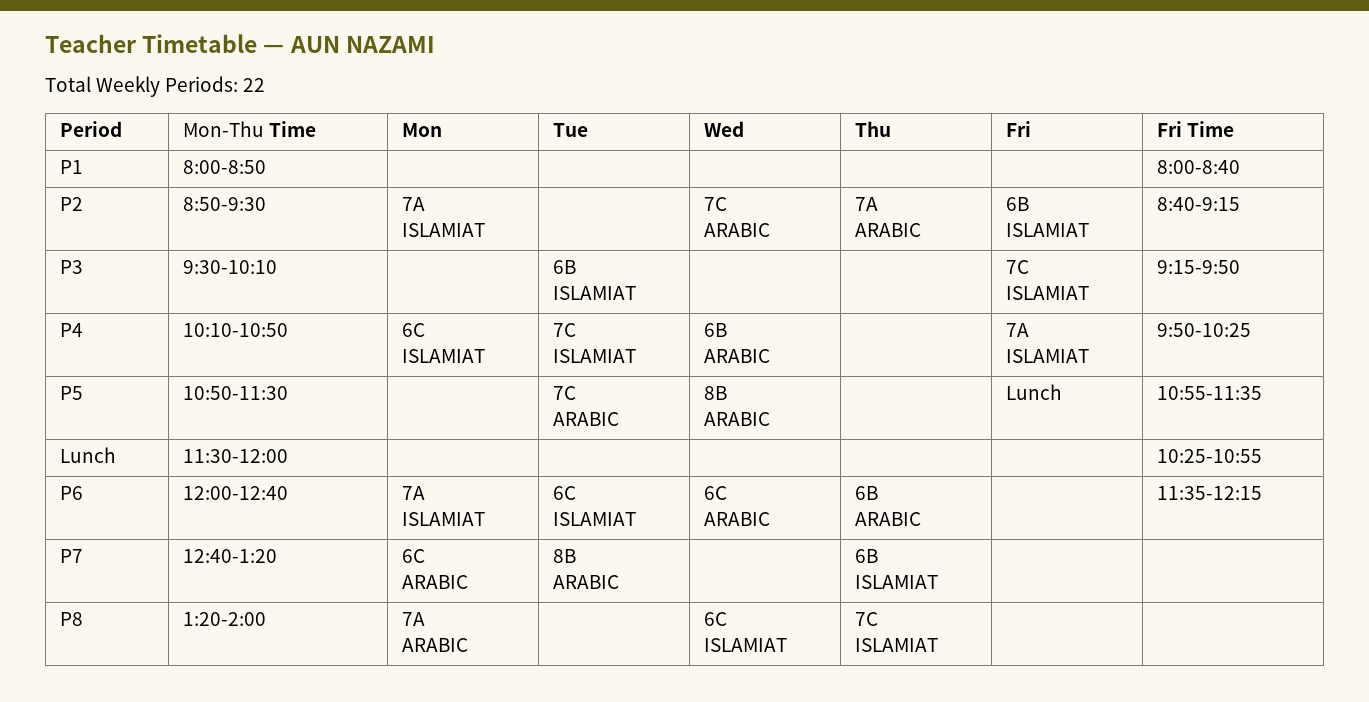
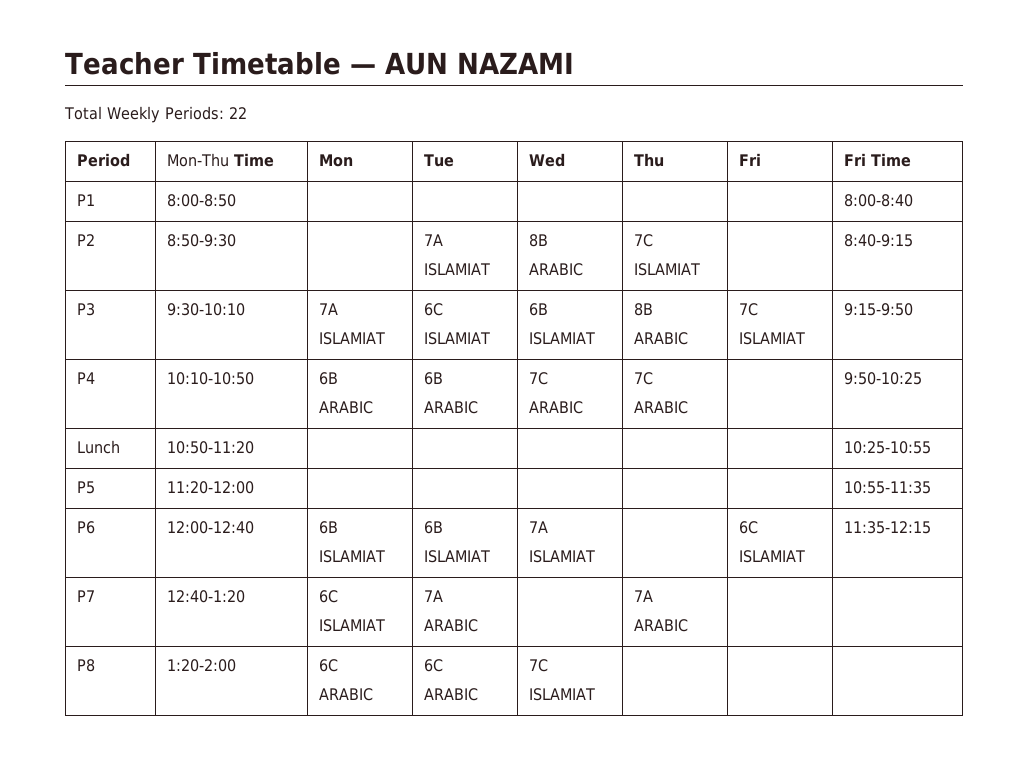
[402,197,426,211] [402,223,486,237] [704,197,728,211] [704,223,771,237] [855,197,879,211] [855,223,922,237] [1006,197,1030,211] [1006,223,1090,237] 7A // ISLAMIAT | | 7C // ARABIC | 7A // ARABIC | 6B // ISLAMIAT -> [424,234,444,246] [424,263,491,276] [529,234,549,247] [529,263,584,276] [634,234,654,247] [634,263,701,276] | 7A // ISLAMIAT | 8B // ARABIC | 7C // ISLAMIAT |
[553,260,577,274] [553,286,637,300] | 6B // ISLAMIAT | | -> [319,303,339,315] [319,332,386,345] [424,303,444,316] [424,332,491,345] [529,303,549,316] [529,332,596,345] [634,303,654,316] [634,332,689,345] 7A // ISLAMIAT | 6C // ISLAMIAT | 6B // ISLAMIAT | 8B // ARABIC
[402,323,426,337] [402,349,486,363] [553,323,577,337] [553,349,637,363] [704,323,728,337] [704,349,771,363] [1006,323,1030,337] [1006,349,1090,363] [1157,323,1252,337] [60,386,84,400] [183,386,289,400] [553,386,577,400] [553,412,620,426] [704,386,728,400] [704,412,771,426] [1006,384,1063,400] [1157,386,1263,400] [60,447,117,463] [183,449,289,463] 6C // ISLAMIAT | 7C // ISLAMIAT | 6B // ARABIC | | 7A // ISLAMIAT | 9:50-10:25 // P5 | 10:50-11:30 | | 7C // ARABIC | 8B // ARABIC | | Lunch | 10:55-11:35 // Lunch | 11:30-12:00 -> [319,372,339,385] [319,401,374,414] [424,372,444,385] [424,401,479,414] [529,372,549,385] [529,401,584,414] [634,372,654,385] [634,401,689,414] [844,372,923,385] [77,440,121,454] [167,441,255,454] 6B // ARABIC | 6B // ARABIC | 7C // ARABIC | 7C // ARABIC | | 9:50-10:25 // Lunch | 10:50-11:20
(1263, 456) none -> [77,481,96,494] [167,481,255,494] [844,481,932,494] // P5 | 11:20-12:00 | | | | | | 10:55-11:35
[402,486,426,500] [402,512,486,526] [553,486,577,500] [553,512,637,526] [704,486,728,500] [704,512,771,526] [855,486,879,500] [855,512,922,526] | 7A // ISLAMIAT | 6C // ISLAMIAT | 6C // ARABIC | 6B // ARABIC | -> [319,521,339,534] [319,550,386,563] [424,521,444,534] [424,550,491,563] [529,521,549,533] [529,550,596,563] [739,521,759,534] [739,550,806,563] | 6B // ISLAMIAT | 6B // ISLAMIAT | 7A // ISLAMIAT | | 6C // ISLAMIAT
[402,575,469,589] [553,549,577,563] [553,575,620,589] [855,549,879,563] [855,575,939,589] ARABIC | 8B // ARABIC | | 6B // ISLAMIAT -> [319,619,386,632] [424,590,444,602] [424,619,479,632] [634,590,654,602] [634,619,689,632] ISLAMIAT | 7A // ARABIC | | 7A // ARABIC
[402,612,426,626] [402,638,469,652] [704,612,728,626] [704,638,788,652] [855,612,879,626] [855,638,939,652] 7A // ARABIC | | 6C // ISLAMIAT | 7C // ISLAMIAT | | -> [319,659,339,672] [319,688,374,701] [424,659,444,672] [424,688,479,701] [529,659,549,672] [529,688,596,701] 6C // ARABIC | 6C // ARABIC | 7C // ISLAMIAT | | |

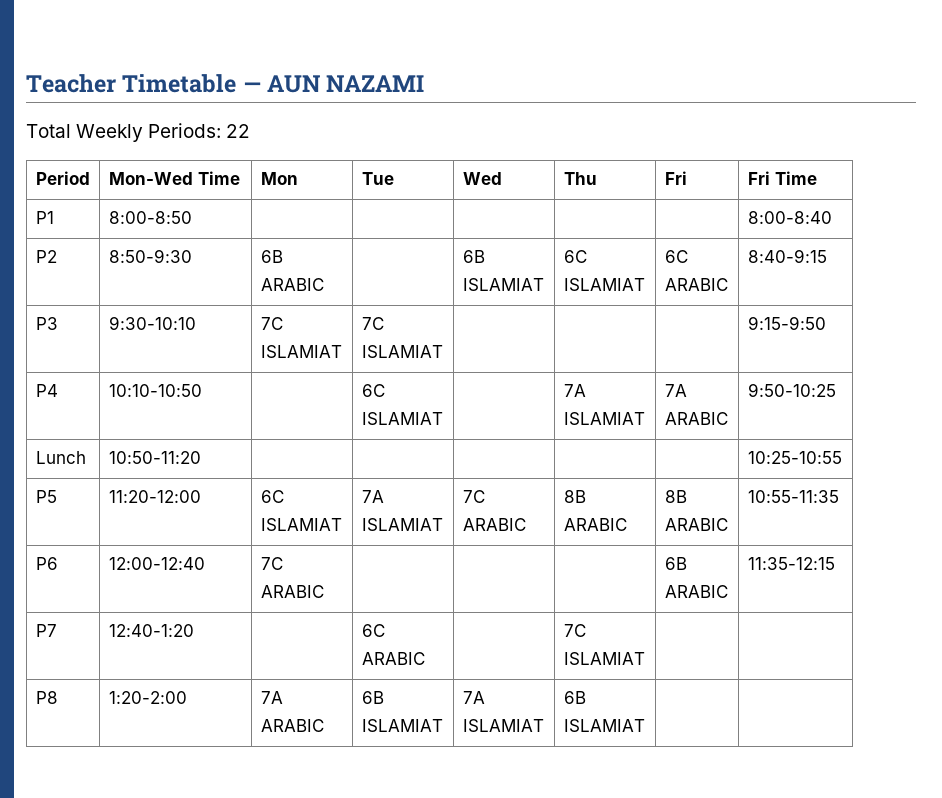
[167,153,230,167] Mon-Thu -> [108,172,193,185] Mon-Wed
[424,234,444,246] [424,263,491,276] [529,234,549,247] [529,263,584,276] [634,234,654,247] [634,263,701,276] | 7A // ISLAMIAT | 8B // ARABIC | 7C // ISLAMIAT | -> [260,250,283,263] [260,278,324,291] [462,250,485,263] [462,278,544,291] [563,250,587,263] [563,278,645,291] [664,250,688,263] [664,278,728,291] 6B // ARABIC | | 6B // ISLAMIAT | 6C // ISLAMIAT | 6C // ARABIC
[319,303,339,315] [319,332,386,345] [424,303,444,316] [424,332,491,345] [529,303,549,316] [529,332,596,345] [634,303,654,316] [634,332,689,345] [739,303,759,316] [739,332,806,345] 7A // ISLAMIAT | 6C // ISLAMIAT | 6B // ISLAMIAT | 8B // ARABIC | 7C // ISLAMIAT | -> [260,317,283,330] [260,345,342,358] [361,317,384,330] [361,345,443,358] 7C // ISLAMIAT | 7C // ISLAMIAT | | | |
[319,372,339,385] [319,401,374,414] [424,372,444,385] [424,401,479,414] [529,372,549,385] [529,401,584,414] [634,372,654,385] [634,401,689,414] 6B // ARABIC | 6B // ARABIC | 7C // ARABIC | 7C // ARABIC | -> [361,384,385,397] [361,412,443,425] [563,384,586,397] [563,412,645,425] [664,384,687,397] [664,412,728,425] | 6C // ISLAMIAT | | 7A // ISLAMIAT | 7A // ARABIC
(255, 487) | | | | -> [260,490,284,503] [260,518,342,531] [361,490,384,503] [361,518,443,531] [462,490,485,503] [462,518,526,531] [563,490,586,503] [563,518,627,531] [664,490,687,503] [664,518,728,531] 6C // ISLAMIAT | 7A // ISLAMIAT | 7C // ARABIC | 8B // ARABIC | 8B // ARABIC
[319,521,339,534] [319,550,386,563] [424,521,444,534] [424,550,491,563] [529,521,549,533] [529,550,596,563] [739,521,759,534] [739,550,806,563] [844,521,932,534] [77,590,96,602] [167,590,246,603] [319,590,339,603] [319,619,386,632] [424,590,444,602] [424,619,479,632] [634,590,654,602] [634,619,689,632] [77,659,96,672] [167,659,237,672] [319,659,339,672] [319,688,374,701] [424,659,444,672] [424,688,479,701] [529,659,549,672] [529,688,596,701] | 6B // ISLAMIAT | 6B // ISLAMIAT | 7A // ISLAMIAT | | 6C // ISLAMIAT | 11:35-12:15 // P7 | 12:40-1:20 | 6C // ISLAMIAT | 7A // ARABIC | | 7A // ARABIC | | // P8 | 1:20-2:00 | 6C // ARABIC | 6C // ARABIC | 7C // ISLAMIAT | | | -> [260,557,283,570] [260,585,324,598] [664,557,687,570] [664,585,728,598] [747,557,835,570] [35,624,57,637] [108,624,194,637] [361,624,385,637] [361,652,425,665] [563,624,586,637] [563,652,645,665] [35,691,58,704] [108,691,187,704] [260,691,283,704] [260,719,324,732] [361,691,384,704] [361,719,443,732] [462,691,485,704] [462,719,544,732] [563,691,586,704] [563,719,645,732] | 7C // ARABIC | | | | 6B // ARABIC | 11:35-12:15 // P7 | 12:40-1:20 | | 6C // ARABIC | | 7C // ISLAMIAT | | // P8 | 1:20-2:00 | 7A // ARABIC | 6B // ISLAMIAT | 7A // ISLAMIAT | 6B // ISLAMIAT | |

